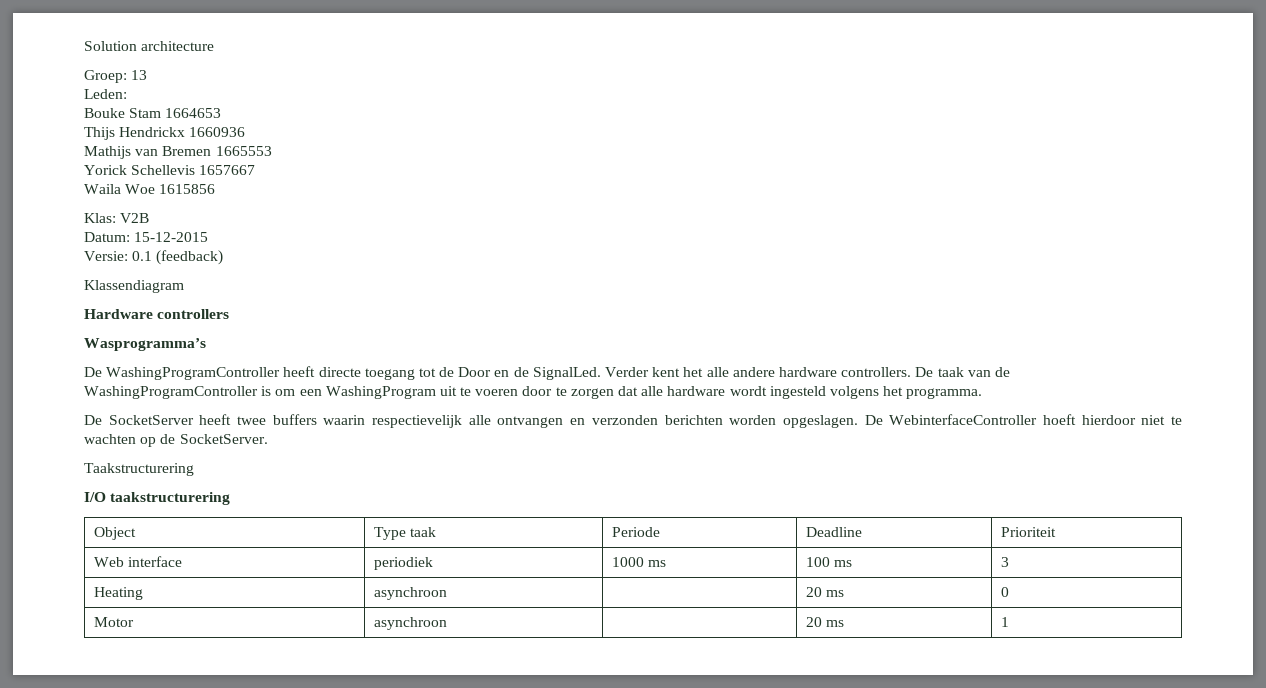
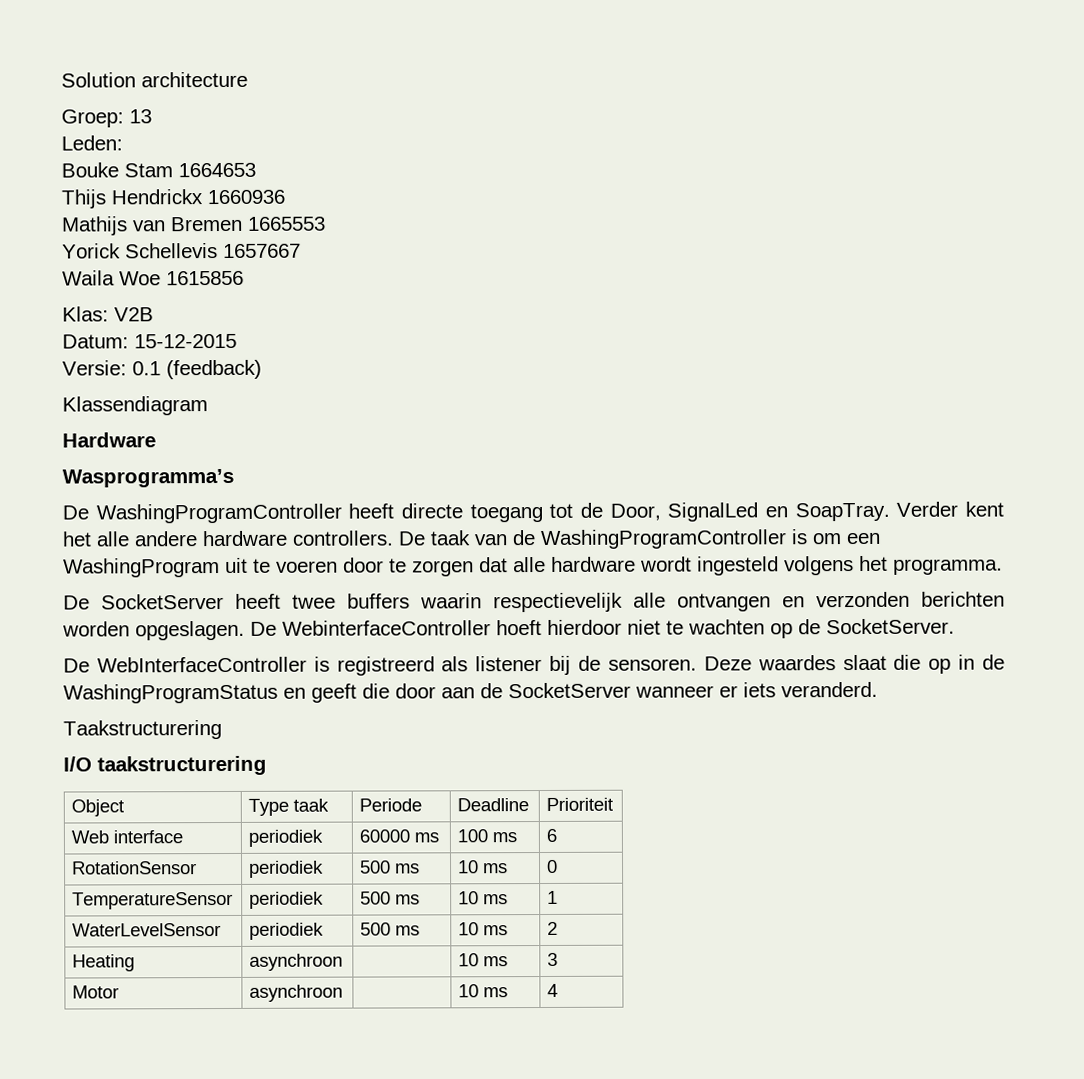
[157,309,230,319] controllers -> (156, 440) none
[458,367,601,380] Door en de SignalLed. -> [609,502,890,522] Door, SignalLed en SoapTray.
(268, 439) none -> [63,654,1006,676] [63,681,878,704] // De WebInterfaceController is registreerd als listener bij de sensoren. Deze waardes slaat die op in de WashingProgramStatus en geeft die door aan de SocketServer wanneer er iets veranderd.
[611,557,644,567] 1000 -> [359,829,411,843] 60000
[1000,557,1009,567] 3 -> [546,828,558,842] [72,861,198,875] [249,860,325,878] [360,860,421,874] [458,860,509,874] [547,859,559,873] [72,891,234,910] [249,891,325,909] [360,891,421,905] [458,891,509,905] [547,890,559,904] [72,923,222,937] [249,922,325,940] [360,922,421,936] [458,922,509,936] [547,921,559,935] 6 // RotationSensor | periodiek | 500 ms | 10 ms | 0 // TemperatureSensor | periodiek | 500 ms | 10 ms | 1 // WaterLevelSensor | periodiek | 500 ms | 10 ms | 2
[805,587,844,597] [1000,587,1009,597] 20 ms | 0 -> [458,953,509,967] [547,952,559,966] 10 ms | 3
[805,617,844,627] [1000,617,1009,627] 20 ms | 1 -> [458,984,509,998] [547,983,559,997] 10 ms | 4

